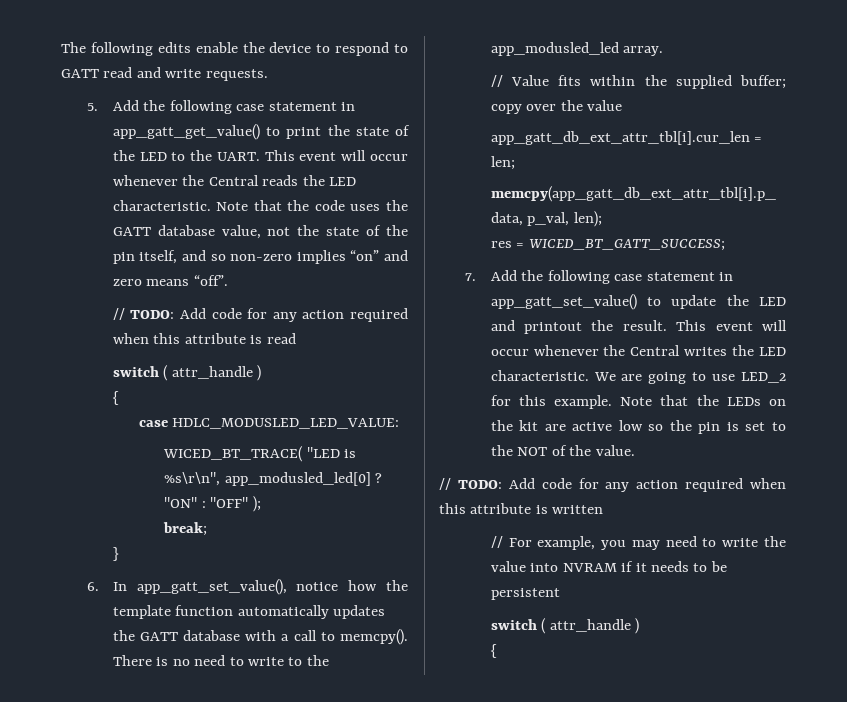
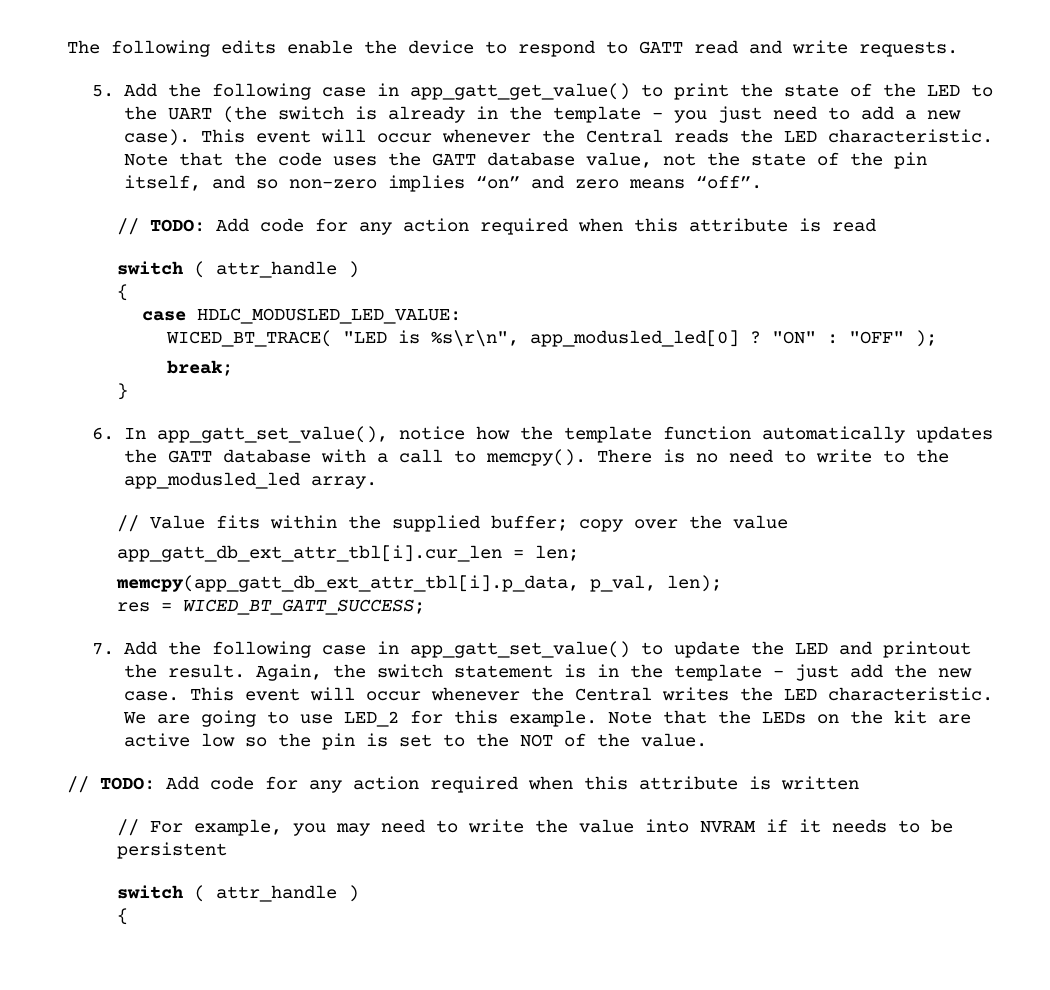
[268,102,337,111] statement -> (366, 92) none
[216,152,260,161] UART. -> [167,106,961,123] [123,129,190,146] UART (the switch is already in the template – you just need to add a new case).
[646,272,715,281] statement -> (366, 650) none
(667, 325) none -> [255,664,972,681] [123,691,179,701] Again, the switch statement is in the template – just add the new case.

